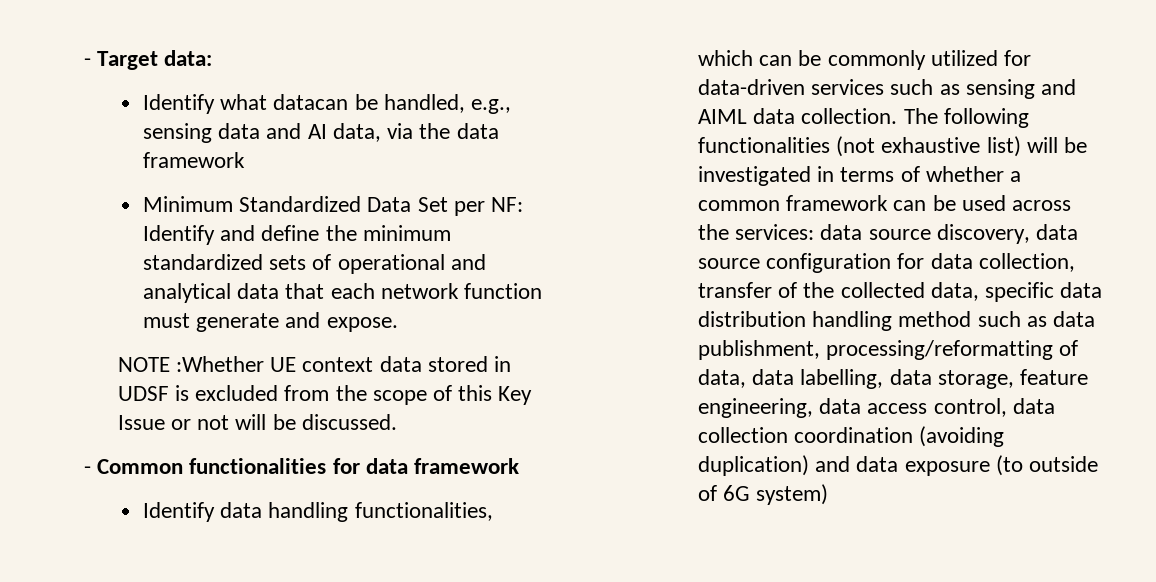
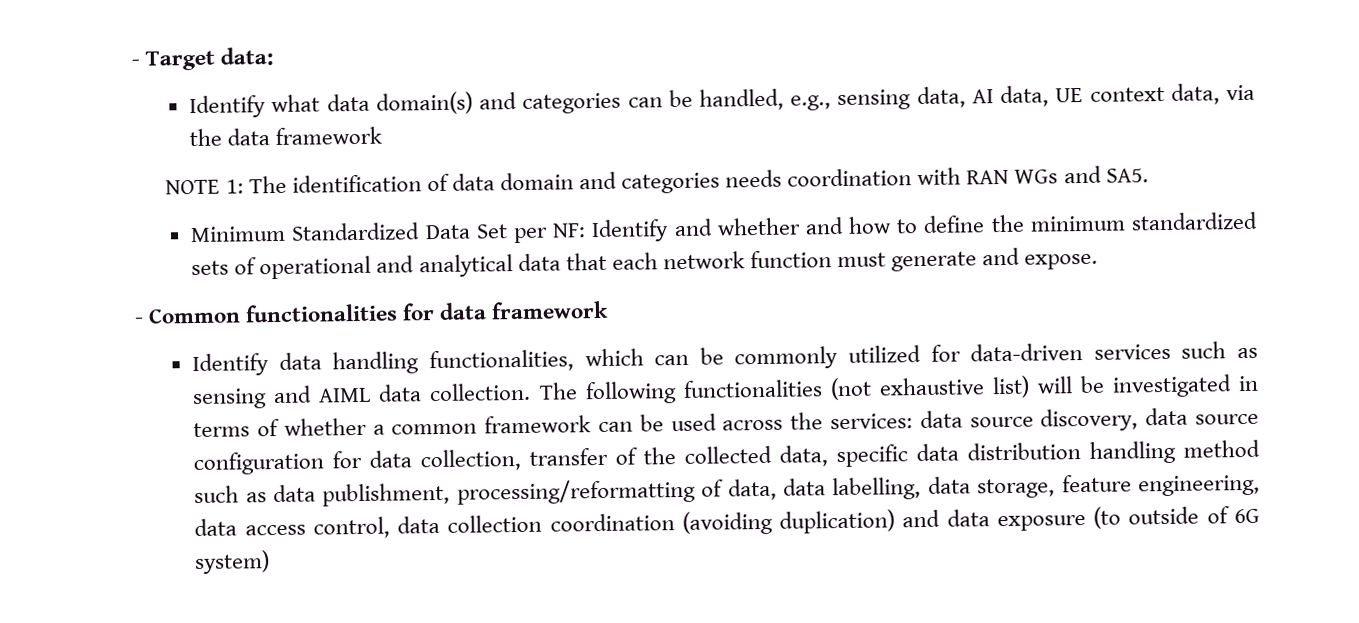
[273,94,512,114] [143,123,499,143] [143,152,246,168] datacan be handled, e.g., sensing data and AI data, via the data framework -> [326,83,1256,115] [189,126,383,147] [165,165,1149,195] data domain(s) and categories can be handled, e.g., sensing data, AI data, UE context data, via the data framework // NOTE 1: The identification of data domain and categories needs coordination with RAN WGs and SA5.
(256, 233) none -> [716,216,919,236] whether and how to
[117,356,511,372] [117,385,533,405] [117,414,397,430] // NOTE :Whether UE context data stored in UDSF is excluded from the scope of this Key Issue or not will be discussed. -> (1099, 261) none

